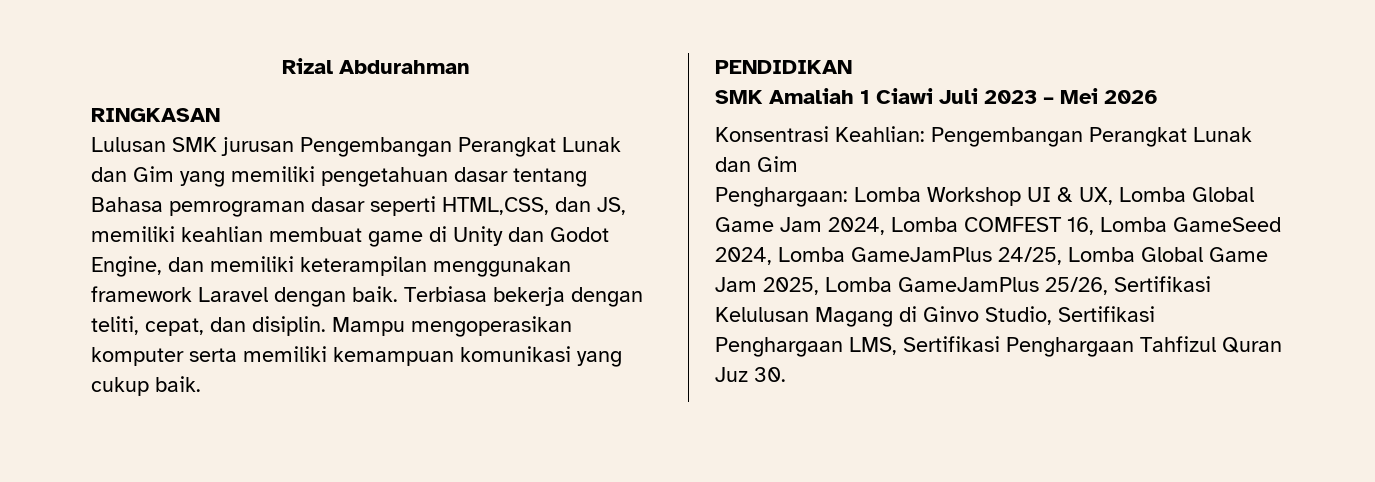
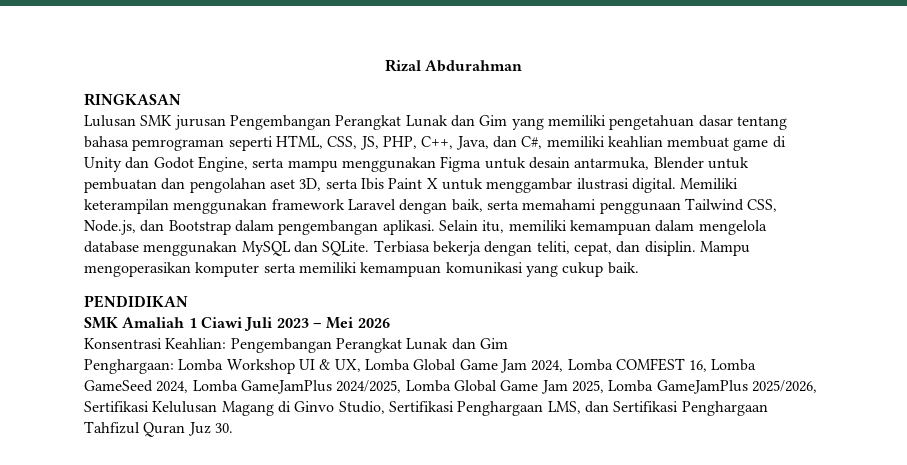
[91,196,626,217] Bahasa pemrograman dasar seperti HTML,CSS, dan JS, -> [84,135,543,151] bahasa pemrograman seperti HTML, CSS, JS, PHP, C++, Java, dan C#,
[168,256,294,272] dan memiliki -> [252,156,749,172] [84,178,739,193] serta mampu menggunakan Figma untuk desain antarmuka, Blender untuk pembuatan dan pengolahan aset 3D, serta Ibis Paint X untuk menggambar ilustrasi digital. Memiliki
[352,286,398,302] baik. -> [451,198,778,214] [84,220,767,235] [84,241,370,256] baik, serta memahami penggunaan Tailwind CSS, Node.js, dan Bootstrap dalam pengembangan aplikasi. Selain itu, memiliki kemampuan dalam mengelola database menggunakan MySQL dan SQLite.
[998,247,1062,265] 24/25, -> [336,380,402,393] 2024/2025,
[1045,277,1108,295] 25/26, -> [751,380,817,393] 2025/2026,
(897, 346) none -> [584,401,609,413] dan

